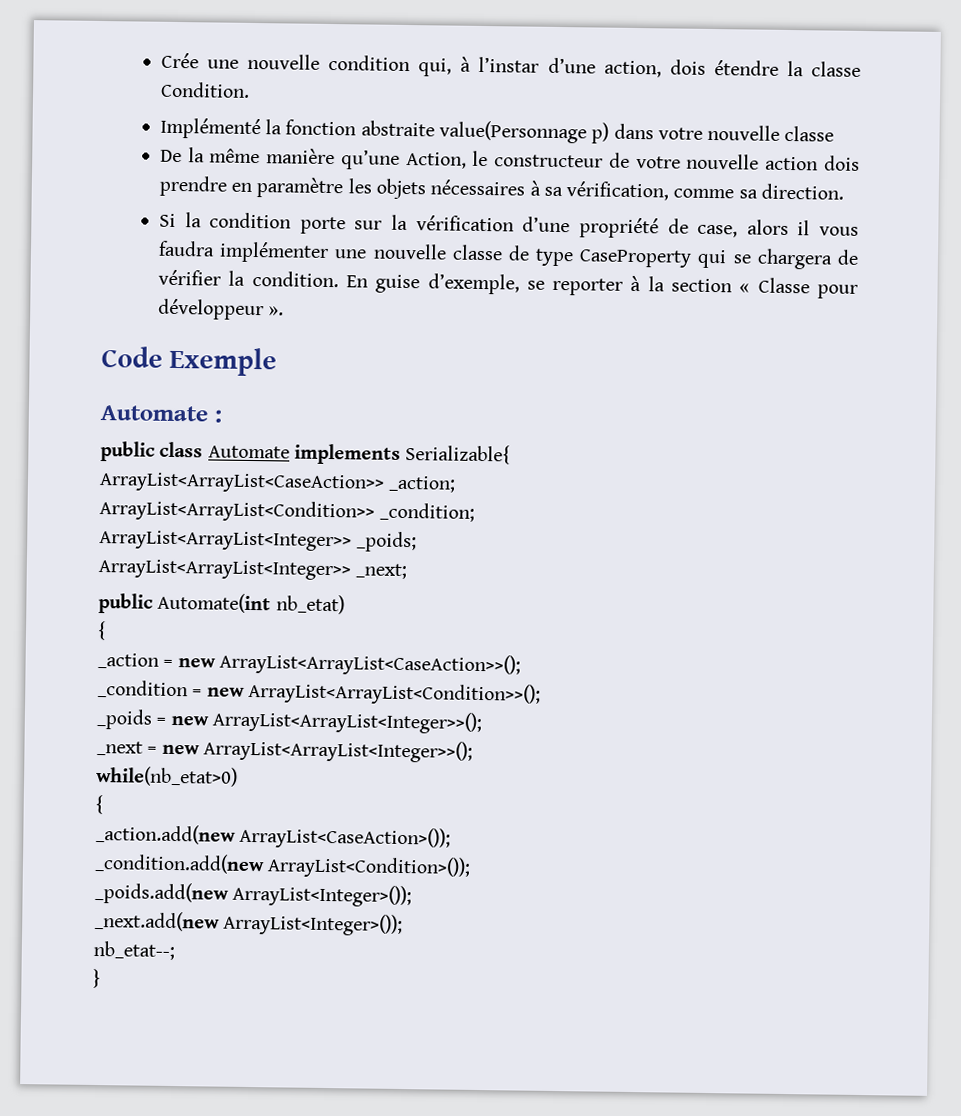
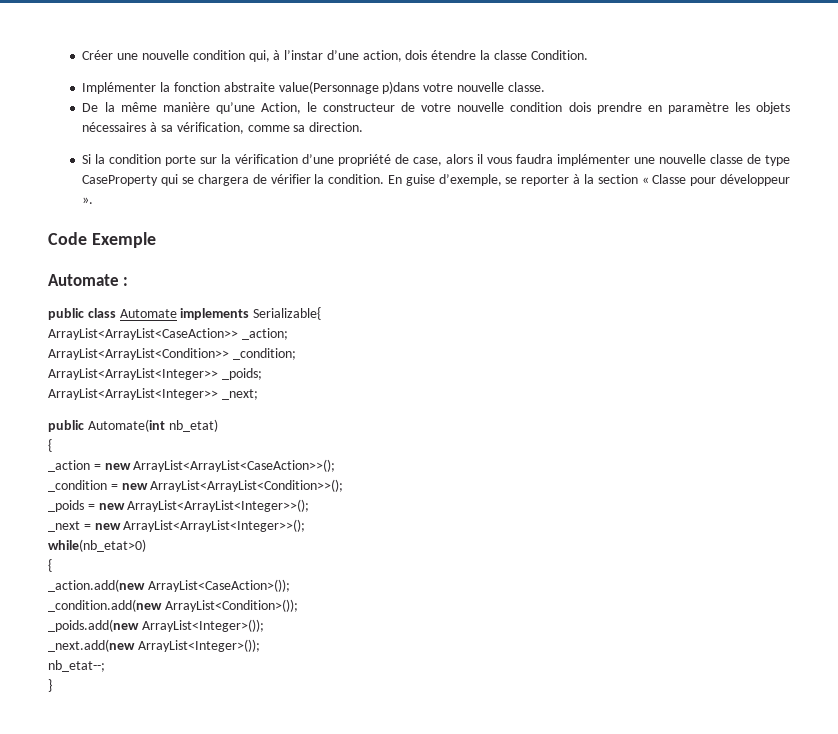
[160,52,199,69] Crée -> [82,50,114,60] Créer
[159,117,261,140] Implémenté -> [82,82,157,94] Implémenter
[591,122,835,144] p) dans votre nouvelle classe -> [382,81,545,94] p)dans votre nouvelle classe.
[765,156,819,171] action -> [510,102,563,112] condition

